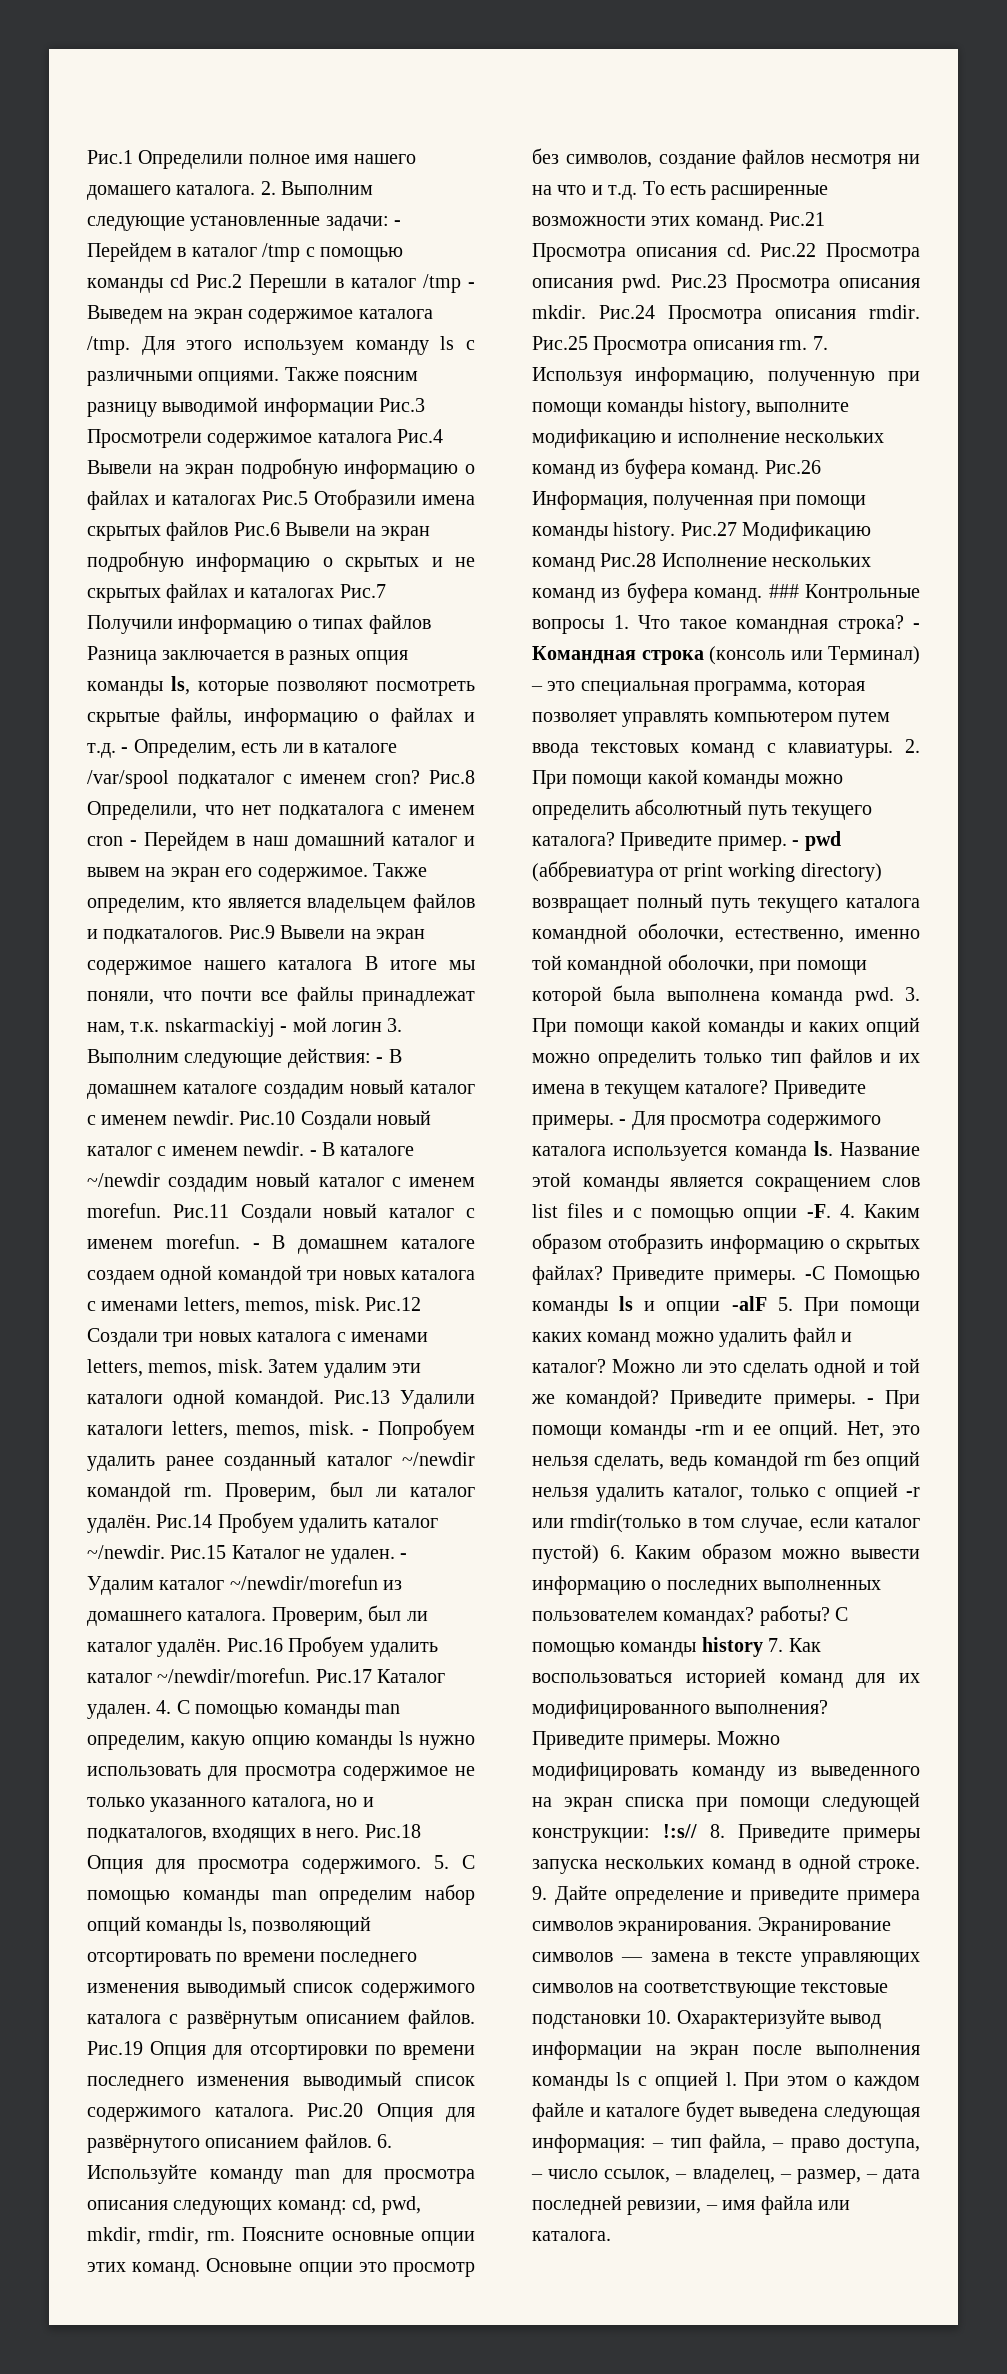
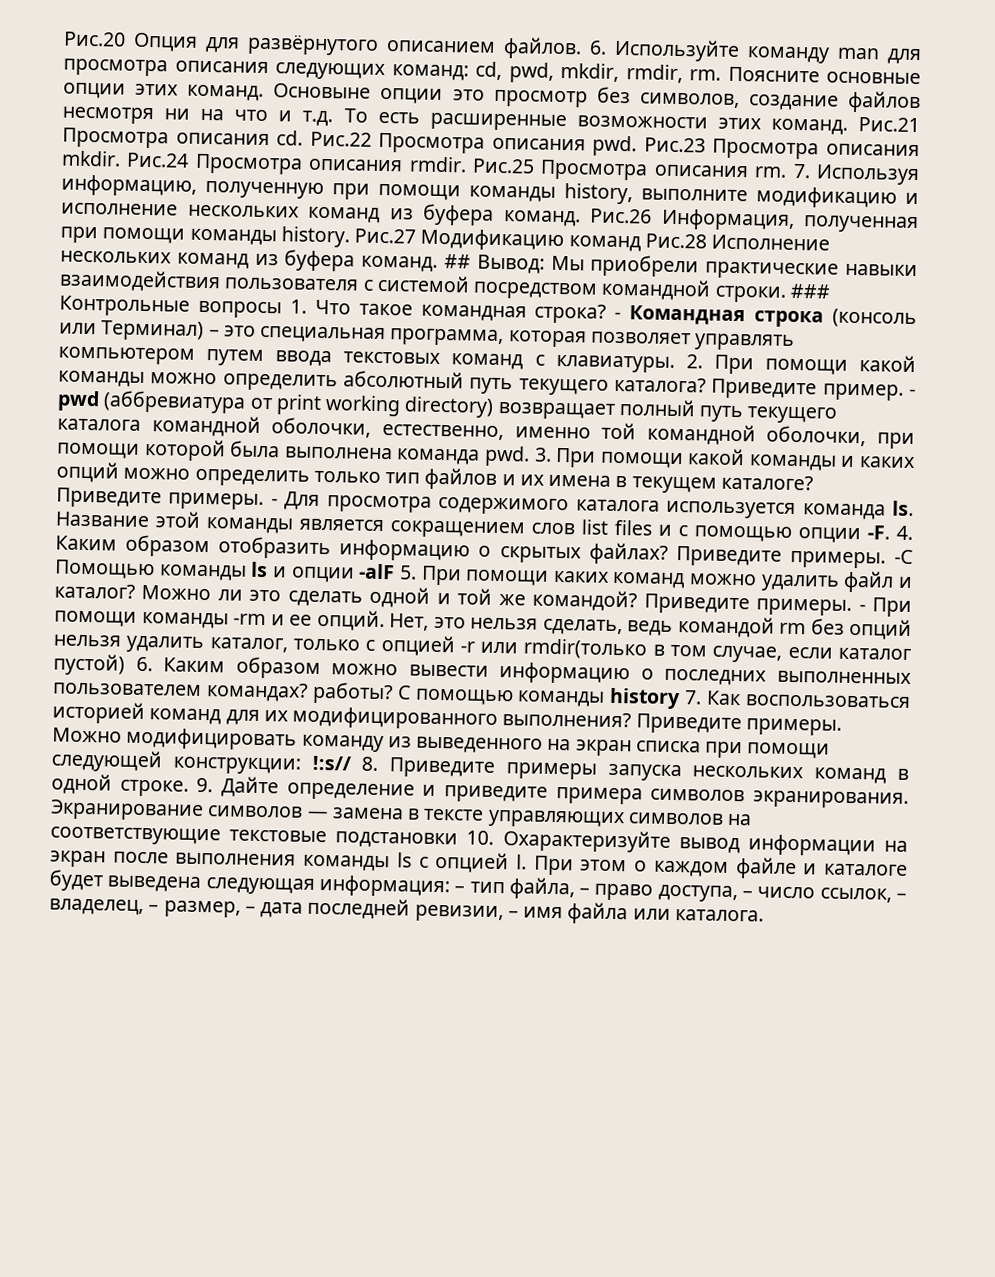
[87,150,416,169] [87,181,374,200] [87,216,402,231] [87,242,403,262] [87,274,476,293] [87,305,433,324] [87,336,476,355] [87,367,419,386] [87,397,426,417] [87,429,444,448] [87,458,475,479] [87,489,475,510] [87,521,430,541] [87,551,475,572] [87,583,386,603] [87,614,431,634] [87,646,408,665] [87,676,475,696] [87,707,475,727] [87,739,398,758] [87,770,476,789] [87,801,475,820] [87,831,475,851] [87,863,427,882] [87,893,475,913] [87,925,425,944] [87,956,475,975] [87,986,475,1006] [87,1017,403,1037] [87,1048,402,1068] [87,1079,475,1099] [87,1110,431,1130] [87,1142,415,1156] [87,1172,475,1192] [87,1203,476,1223] [87,1234,476,1254] [87,1265,475,1285] [87,1297,421,1315] [87,1328,428,1347] [87,1359,421,1378] [87,1389,475,1409] [87,1419,475,1440] [87,1451,475,1471] [87,1481,475,1502] [87,1512,438,1533] [87,1545,407,1564] [87,1575,403,1595] [87,1605,428,1626] [87,1636,438,1657] [87,1668,446,1683] [87,1700,400,1719] [87,1731,475,1750] [87,1766,475,1781] [87,1797,374,1812] [87,1824,421,1843] [87,1855,475,1874] [87,1884,475,1905] [87,1916,372,1936] [87,1952,418,1967] [87,1978,475,1998] [87,2009,475,2029] [87,2041,475,2060] [87,2071,475,2091] [87,2107,294,2122] Рис.1 Определили полное имя нашего домашего каталога. 2. Выполним следующие установленные задачи: - Перейдем в каталог /tmp с помощью команды cd Рис.2 Перешли в каталог /tmp - Выведем на экран содержимое каталога /tmp. Для этого используем команду ls с различными опциями. Также поясним разницу выводимой информации Рис.3 Просмотрели содержимое каталога Рис.4 Вывели на экран подробную информацию о файлах и каталогах Рис.5 Отобразили имена скрытых файлов Рис.6 Вывели на экран подробную информацию о скрытых и не скрытых файлах и каталогах Рис.7 Получили информацию о типах файлов Разница заключается в разных опция команды ls, которые позволяют посмотреть скрытые файлы, информацию о файлах и т.д. - Определим, есть ли в каталоге /var/spool подкаталог с именем cron? Рис.8 Определили, что нет подкаталога с именем cron - Перейдем в наш домашний каталог и вывем на экран его содержимое. Также определим, кто является владельцем файлов и подкаталогов. Рис.9 Вывели на экран содержимое нашего каталога В итоге мы поняли, что почти все файлы принадлежат нам, т.к. nskarmackiyj - мой логин 3. Выполним следующие действия: - В домашнем каталоге создадим новый каталог с именем newdir. Рис.10 Создали новый каталог с именем newdir. - В каталоге ~/newdir создадим новый каталог с именем morefun. Рис.11 Создали новый каталог с именем morefun. - В домашнем каталоге создаем одной командой три новых каталога с именами letters, memos, misk. Рис.12 Создали три новых каталога с именами letters, memos, misk. Затем удалим эти каталоги одной командой. Рис.13 Удалили каталоги letters, memos, misk. - Попробуем удалить ранее созданный каталог ~/newdir командой rm. Проверим, был ли каталог удалён. Рис.14 Пробуем удалить каталог ~/newdir. Рис.15 Каталог не удален. - Удалим каталог ~/newdir/morefun из домашнего каталога. Проверим, был ли каталог удалён. Рис.16 Пробуем удалить каталог ~/newdir/morefun. Рис.17 Каталог удален. 4. С помощью команды man определим, какую опцию команды ls нужно использовать для просмотра содержимое не только указанного каталога, но и подкаталогов, входящих в него. Рис.18 Опция для просмотра содержимого. 5. С помощью команды man определим набор опций команды ls, позволяющий отсортировать по времени последнего изменения выводимый список содержимого каталога с развёрнутым описанием файлов. Рис.19 Опция для отсортировки по времени последнего изменения выводимый список содержимого каталога. -> (63, 39) none
(763, 595) none -> [444,254,918,280] [59,269,786,303] ## Вывод: Мы приобрели практические навыки взаимодействия пользователя с системой посредством командной строки.

